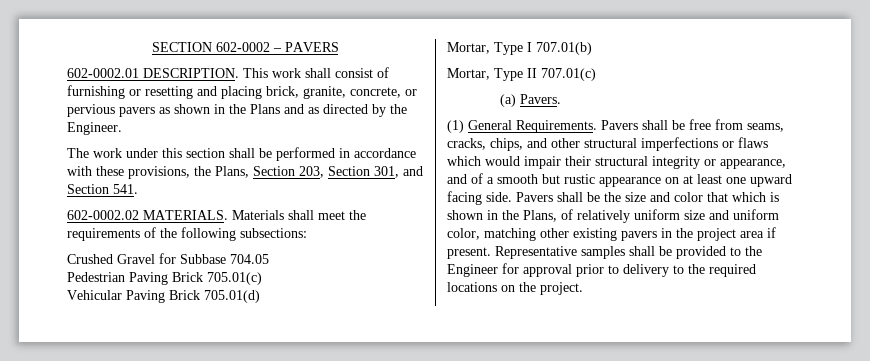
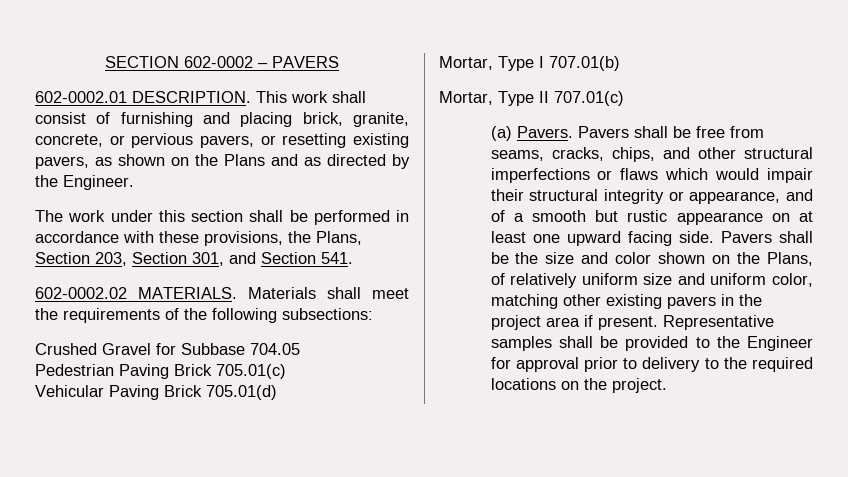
[129,86,193,99] or resetting -> (193, 119) none
[119,107,155,117] pavers -> [200,133,409,148] [35,156,89,169] pavers, or resetting existing pavers,
[214,104,225,114] in -> [171,157,189,166] on
[447,120,597,133] // (1) General Requirements. -> (573, 132) none
[707,192,779,202] [447,210,498,220] that which is shown in -> [658,252,731,264] shown on

